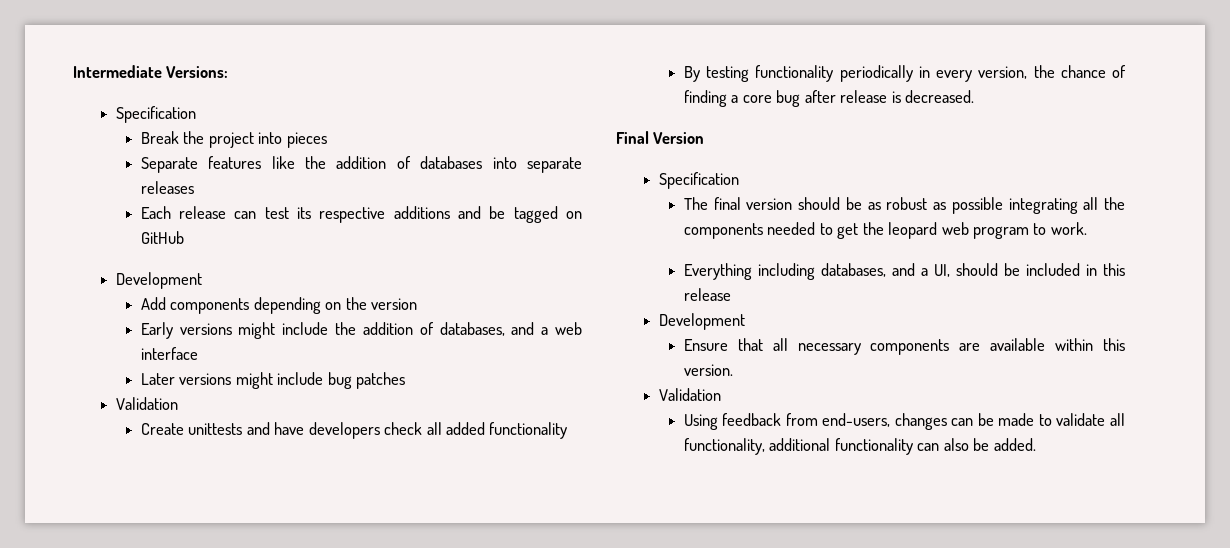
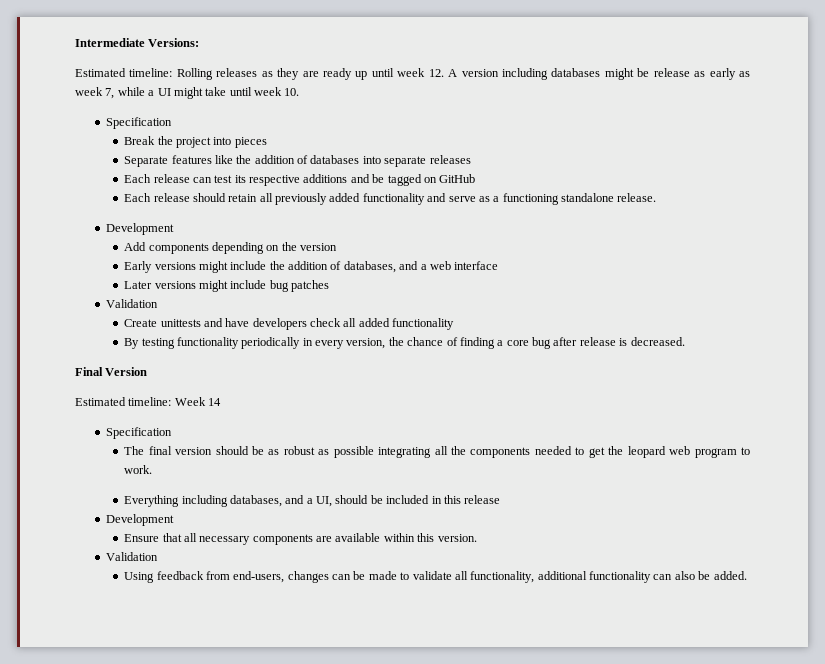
(229, 72) none -> [75,68,751,80] [75,87,300,99] // Estimated timeline: Rolling releases as they are ready up until week 12. A version including databases might be release as early as week 7, while a UI might take until week 10.
(184, 237) none -> [124,193,657,205] // Each release should retain all previously added functionality and serve as a functioning standalone release.
(705, 138) none -> [75,397,222,406] // Estimated timeline: Week 14

